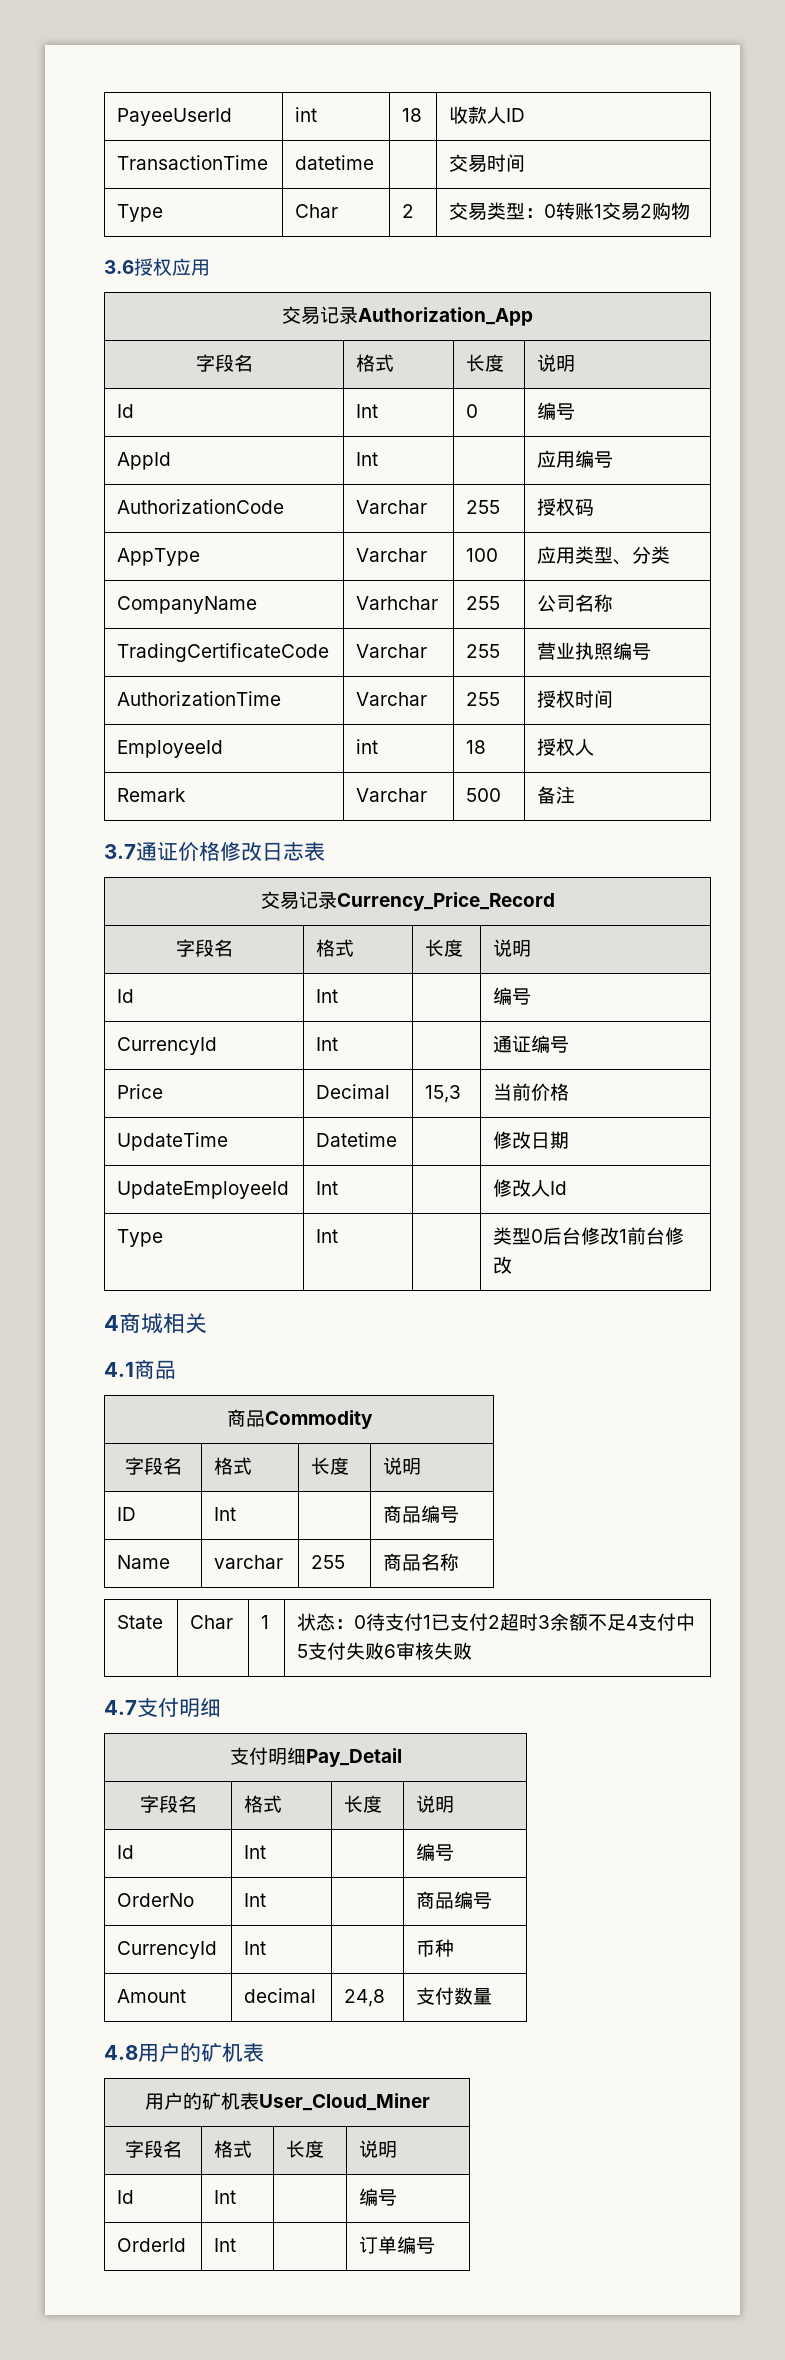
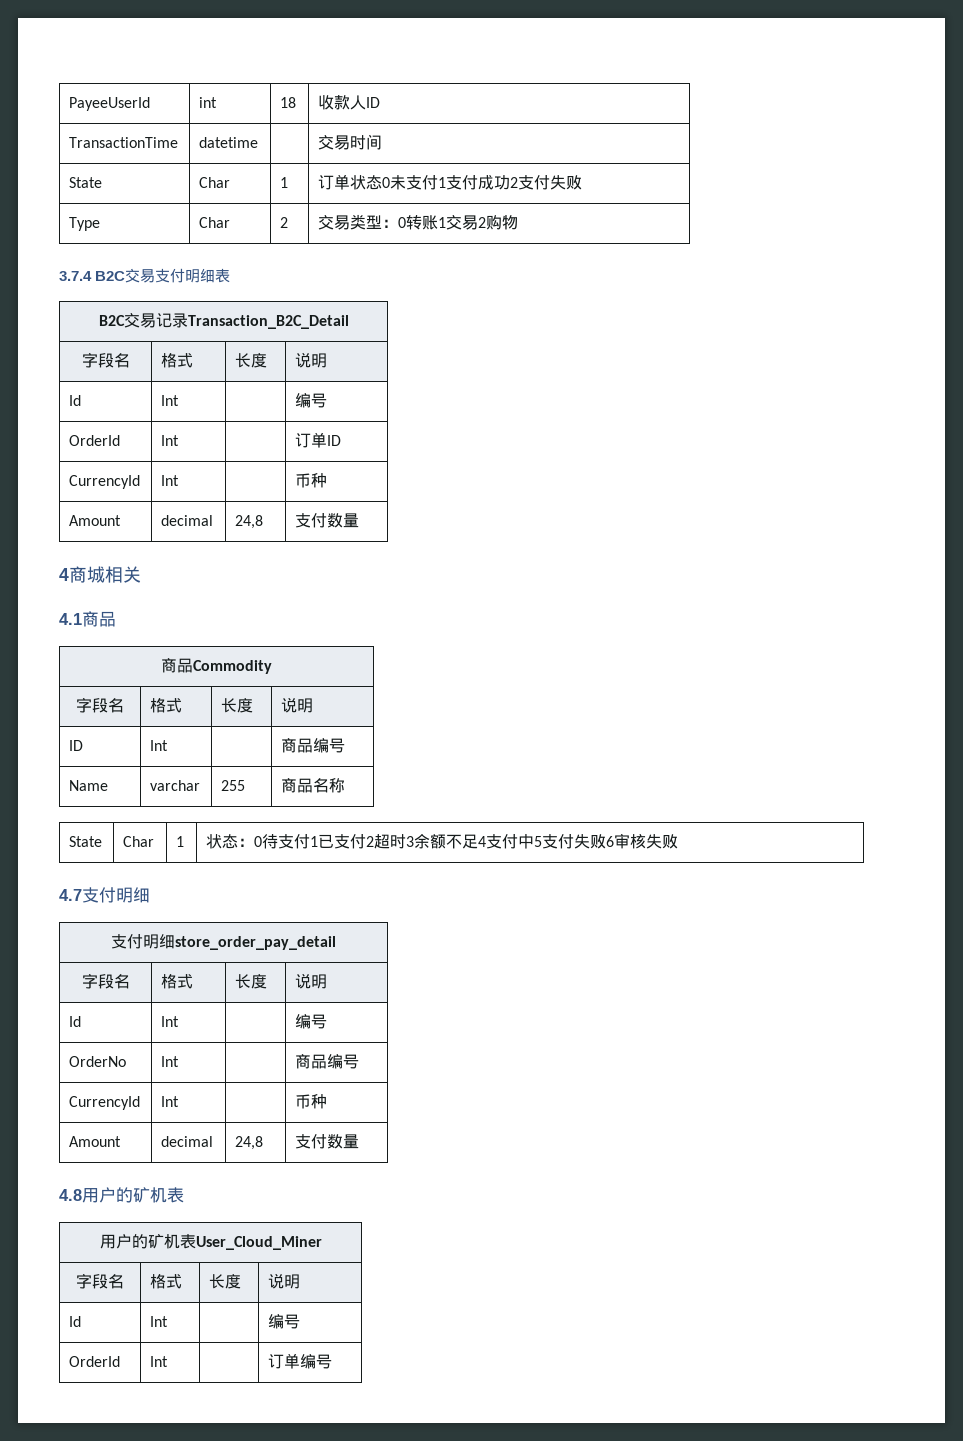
(526, 163) none -> [69,177,103,188] [199,177,231,188] [280,177,289,188] [318,174,583,190] // State | Char | 1 | 订单状态0未支付1支付成功2支付失败
[104,258,210,276] [282,306,533,326] [195,354,253,372] [356,354,395,372] [466,354,505,372] [537,354,576,372] [117,404,135,418] [356,404,379,418] [466,404,479,418] [537,402,576,420] [117,452,172,470] [356,452,379,466] [537,450,614,468] [117,499,285,514] [356,500,428,514] [466,500,501,514] [537,498,595,516] [117,548,201,566] [356,548,428,562] [466,548,499,562] [537,546,671,565] [117,596,258,614] [356,596,439,610] [466,596,501,610] [537,594,614,612] [117,643,330,662] [356,644,428,658] [466,644,501,658] [537,642,652,660] [117,691,282,706] [356,692,428,706] [466,692,501,706] [537,690,614,708] [117,740,224,758] [356,739,379,754] [466,740,487,754] [537,738,595,756] [117,788,187,802] [356,788,428,802] [466,788,502,802] [537,786,576,804] [104,841,325,861] [260,891,555,911] [175,939,233,957] [316,939,355,957] [425,939,464,957] [493,939,532,957] [117,989,135,1003] [316,989,339,1003] [493,987,532,1005] [117,1037,218,1055] [316,1037,339,1051] [493,1035,570,1053] [117,1084,164,1099] [316,1084,391,1099] [425,1085,462,1103] [493,1083,570,1101] [117,1132,229,1151] [316,1132,398,1147] [493,1131,570,1149] [117,1181,290,1199] [316,1181,339,1195] [493,1179,568,1197] [117,1229,164,1247] [316,1229,339,1243] [493,1227,685,1245] [493,1256,513,1274] 3.6授权应用 // 交易记录Authorization_App // 字段名 | 格式 | 长度 | 说明 // Id | Int | 0 | 编号 // AppId | Int | | 应用编号 // AuthorizationCode | Varchar | 255 | 授权码 // AppType | Varchar | 100 | 应用类型、分类 // CompanyName | Varhchar | 255 | 公司名称 // TradingCertificateCode | Varchar | 255 | 营业执照编号 // AuthorizationTime | Varchar | 255 | 授权时间 // EmployeeId | int | 18 | 授权人 // Remark | Varchar | 500 | 备注 // 3.7通证价格修改日志表 // 交易记录Currency_Price_Record // 字段名 | 格式 | 长度 | 说明 // Id | Int | | 编号 // CurrencyId | Int | | 通证编号 // Price | Decimal | 15,3 | 当前价格 // UpdateTime | Datetime | | 修改日期 // UpdateEmployeeId | Int | | 修改人Id // Type | Int | | 类型0后台修改1前台修改 -> [59,268,231,283] [98,313,349,329] [81,352,130,368] [161,353,194,368] [235,353,268,368] [295,352,328,368] [69,395,82,406] [161,395,180,406] [295,393,328,408] [69,435,121,446] [161,435,180,446] [295,432,342,448] [69,475,141,489] [161,475,180,486] [295,473,328,488] [69,515,122,526] [161,515,214,526] [235,515,264,529] [295,513,360,528] 3.7.4 B2C交易支付明细表 // B2C交易记录Transaction_B2C_Detail // 字段名 | 格式 | 长度 | 说明 // Id | Int | | 编号 // OrderId | Int | | 订单ID // CurrencyId | Int | | 币种 // Amount | decimal | 24,8 | 支付数量
[305,1748,402,1767] Pay_Detail -> [175,936,336,950] store_order_pay_detail

